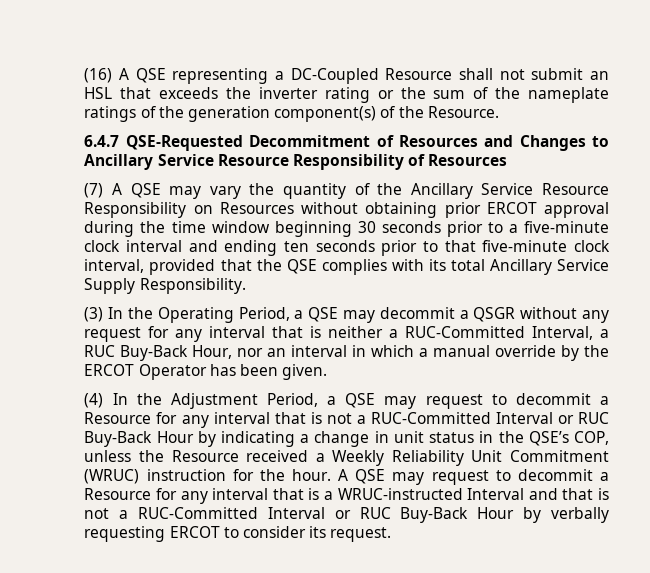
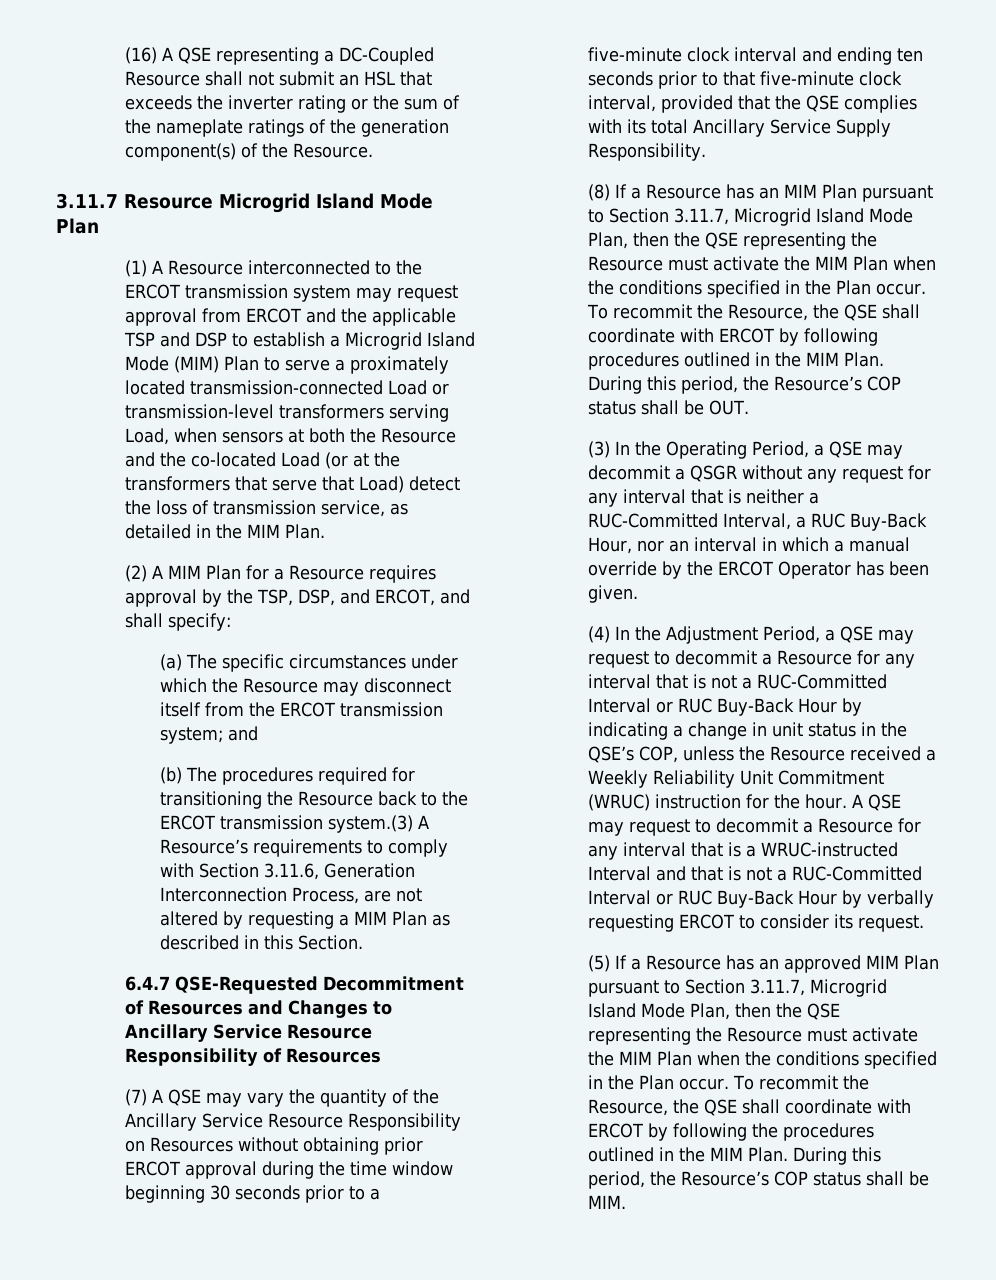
(499, 112) none -> [56,193,433,213] [56,218,99,234] [125,260,423,277] [125,284,459,302] [125,308,457,326] [124,332,476,350] [125,356,450,374] [125,380,450,395] [125,404,450,422] [125,428,457,445] [125,452,401,469] [125,476,461,493] [125,500,409,517] [125,524,326,539] [125,565,437,583] [125,589,471,607] [125,613,232,631] [160,654,459,672] [160,678,452,696] [160,702,444,717] [160,726,259,744] [160,767,416,785] [160,791,469,809] [160,815,430,833] [160,839,449,857] [160,863,416,880] [160,887,423,904] [160,911,451,929] [160,935,364,950] // 3.11.7 Resource Microgrid Island Mode Plan // (1) A Resource interconnected to the ERCOT transmission system may request approval from ERCOT and the applicable TSP and DSP to establish a Microgrid Island Mode (MIM) Plan to serve a proximately located transmission-connected Load or transmission-level transformers serving Load, when sensors at both the Resource and the co-located Load (or at the transformers that serve that Load) detect the loss of transmission service, as detailed in the MIM Plan. // (2) A MIM Plan for a Resource requires approval by the TSP, DSP, and ERCOT, and shall specify: // (a) The specific circumstances under which the Resource may disconnect itself from the ERCOT transmission system; and // (b) The procedures required for transitioning the Resource back to the ERCOT transmission system.(3) A Resource’s requirements to comply with Section 3.11.6, Generation Interconnection Process, are not altered by requesting a MIM Plan as described in this Section.
(246, 286) none -> [588,184,934,202] [588,208,914,226] [588,232,878,250] [588,256,937,271] [588,280,927,298] [587,304,921,321] [588,328,879,346] [588,352,885,370] [588,376,902,394] [588,400,750,415] // (8) If a Resource has an MIM Plan pursuant to Section 3.11.7, Microgrid Island Mode Plan, then the QSE representing the Resource must activate the MIM Plan when the conditions specified in the Plan occur. To recommit the Resource, the QSE shall coordinate with ERCOT by following procedures outlined in the MIM Plan. During this period, the Resource’s COP status shall be OUT.
(392, 534) none -> [588,955,940,973] [588,979,888,997] [588,1003,841,1020] [588,1027,919,1045] [588,1051,938,1069] [588,1075,870,1090] [588,1099,912,1116] [588,1123,875,1141] [588,1147,882,1165] [588,1171,930,1189] [588,1195,627,1209] // (5) If a Resource has an approved MIM Plan pursuant to Section 3.11.7, Microgrid Island Mode Plan, then the QSE representing the Resource must activate the MIM Plan when the conditions specified in the Plan occur. To recommit the Resource, the QSE shall coordinate with ERCOT by following the procedures outlined in the MIM Plan. During this period, the Resource’s COP status shall be MIM.

